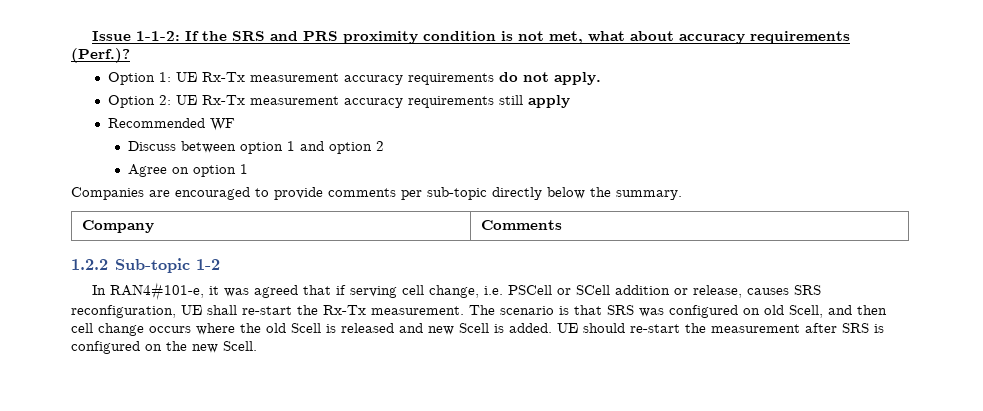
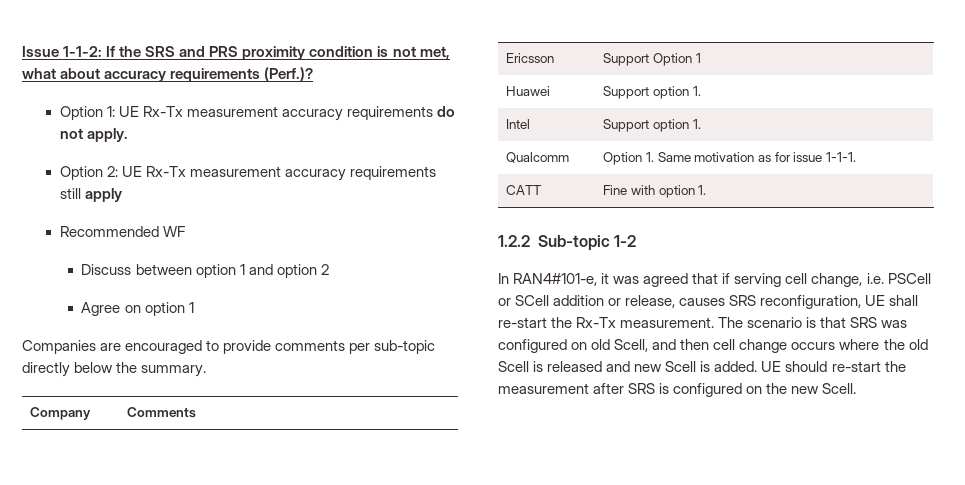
(562, 225) none -> [506,53,555,63] [603,53,701,66] [506,86,551,96] [603,86,701,99] [506,119,531,129] [603,119,701,132] [506,152,570,163] [603,152,856,165] [506,185,542,195] [603,185,707,198] // Ericsson | Support Option 1 // Huawei | Support option 1. // Intel | Support option 1. // Qualcomm | Option 1. Same motivation as for issue 1-1-1. // CATT | Fine with option 1.

